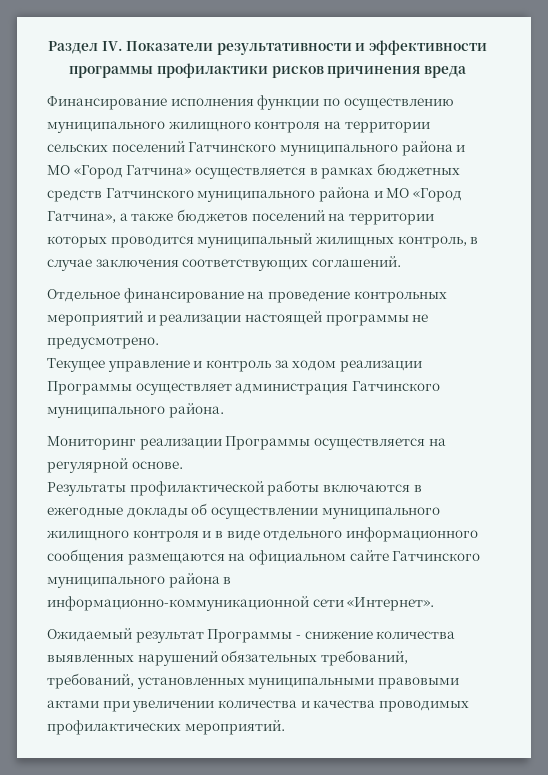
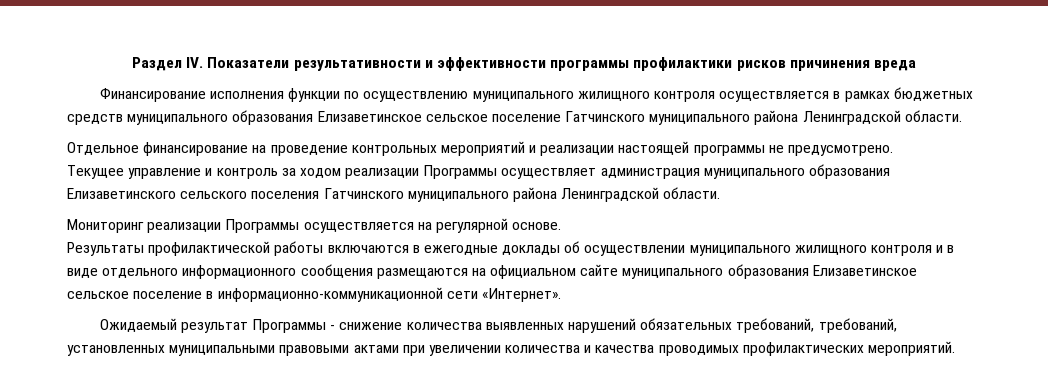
[323,121,430,133] [47,141,466,156] [47,165,192,179] на территории сельских поселений Гатчинского муниципального района и МО «Город Гатчина» -> (715, 96) none
[105,187,462,202] [47,209,434,225] [47,233,479,248] [47,256,401,271] Гатчинского муниципального района и МО «Город Гатчина», а также бюджетов поселений на территории которых проводится муниципальный жилищных контроль, в случае заключения соответствующих соглашений. -> [127,110,962,125] муниципального образования Елизаветинское сельское поселение Гатчинского муниципального района Ленинградской области.
[351,381,440,391] [47,403,224,418] Гатчинского муниципального района. -> [703,164,891,179] [67,187,721,202] муниципального образования Елизаветинского сельского поселения Гатчинского муниципального района Ленинградской области.
[392,551,481,561] [47,573,220,588] Гатчинского муниципального района -> [622,264,917,279] [67,291,203,299] муниципального образования Елизаветинское сельское поселение

